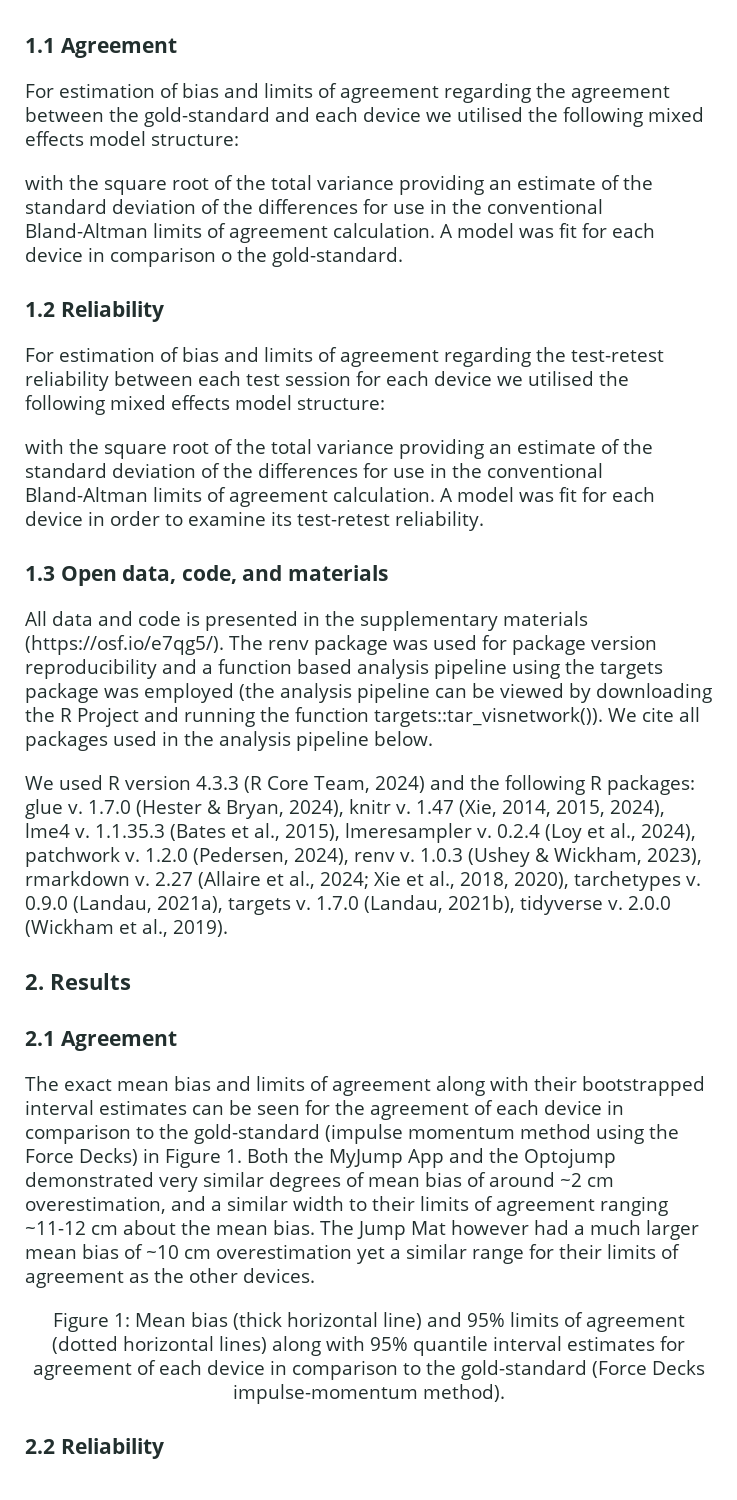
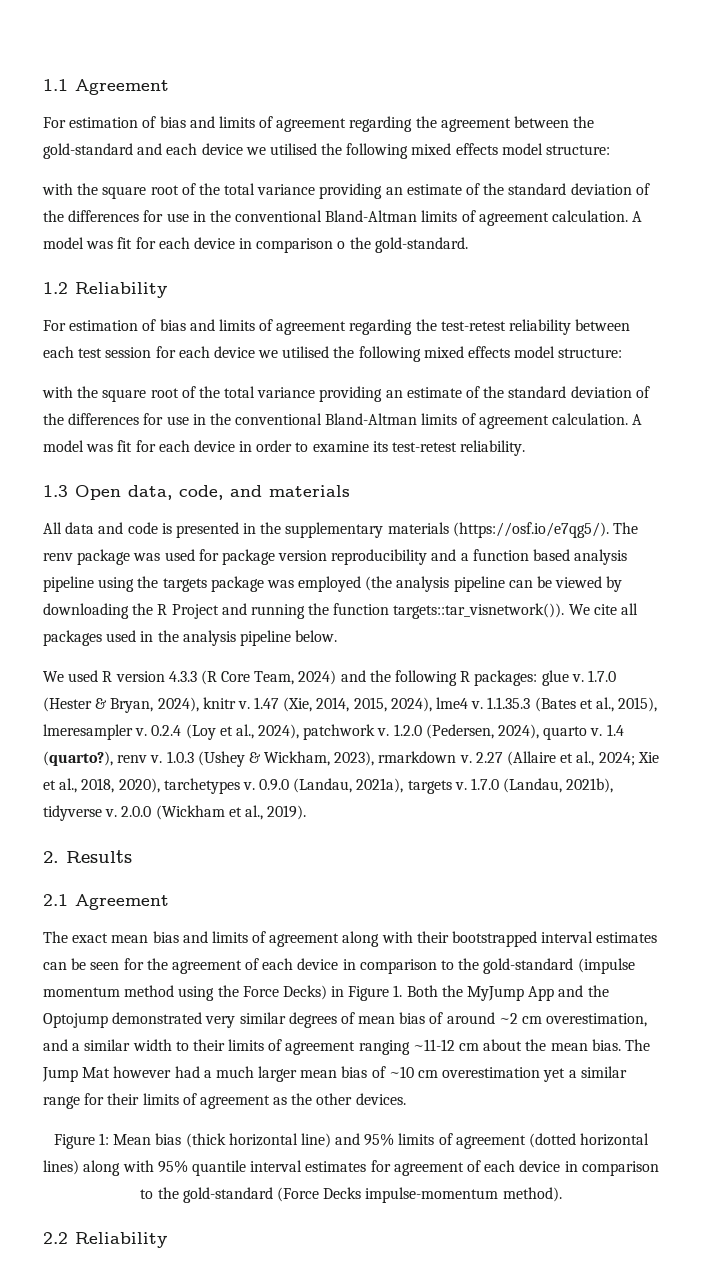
(349, 856) none -> [543,724,624,740] [43,751,113,766] quarto v. 1.4 (quarto?),

